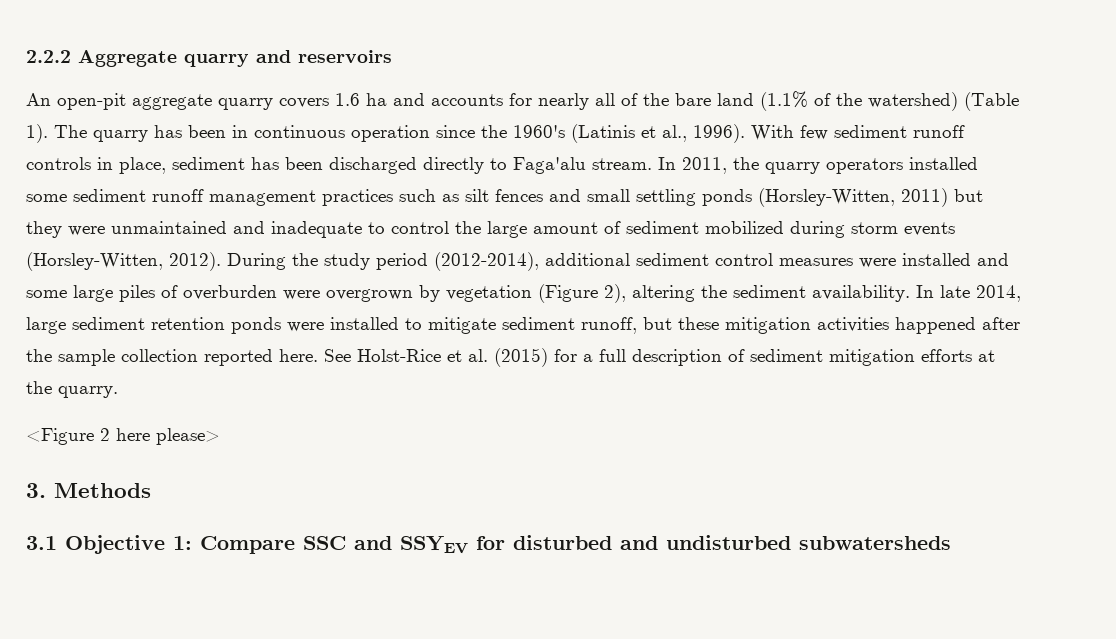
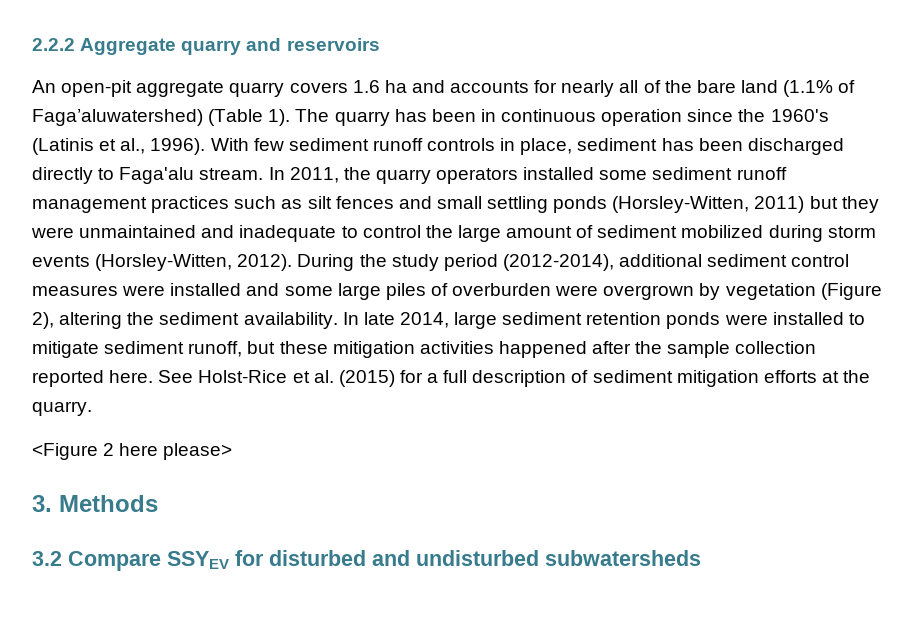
[836,92,958,111] the watershed) -> [32,109,203,126] Faga’aluwatershed)
[26,535,392,554] 3.1 Objective 1: Compare SSC and -> [32,551,161,571] 3.2 Compare

